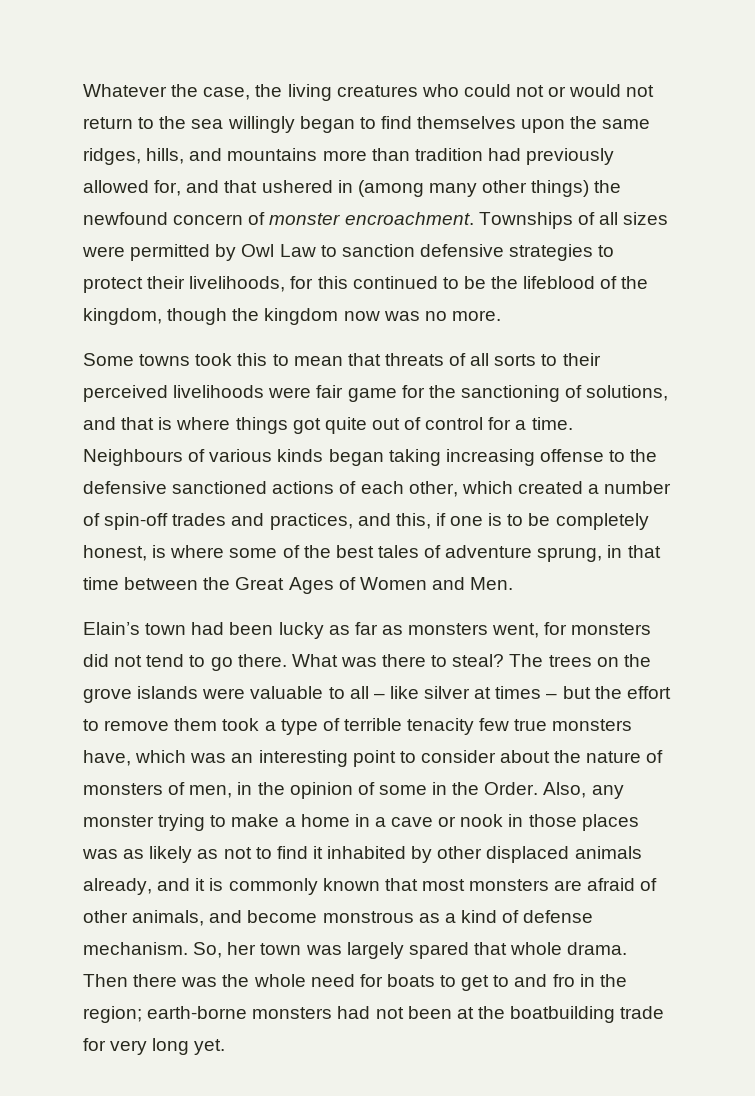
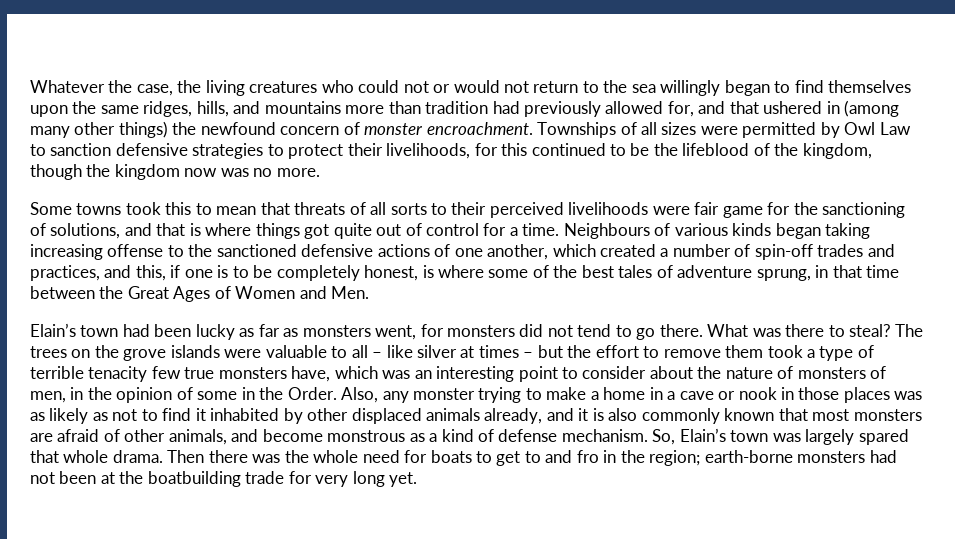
[83,481,458,497] defensive sanctioned actions of each other, -> [216,244,549,260] sanctioned defensive actions of one another,
(224, 884) none -> [608,408,638,421] also
[227,942,257,955] her -> [679,428,726,442] Elain’s

